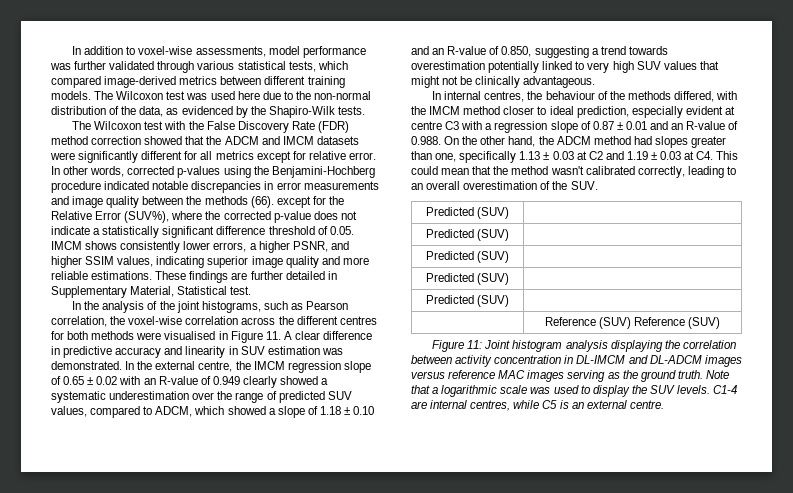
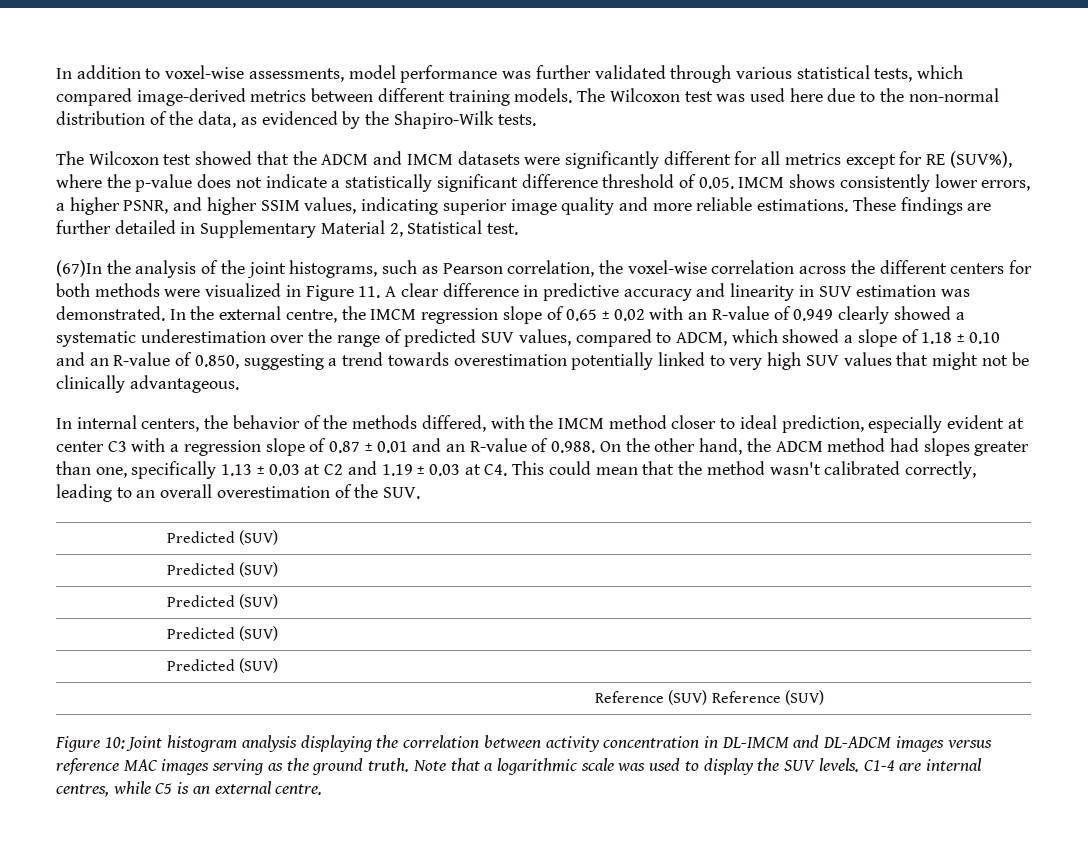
[164,121,349,133] [51,136,142,145] with the False Discovery Rate (FDR) method correction -> (192, 159) none
[308,151,376,160] [51,166,375,178] [51,181,379,193] [51,196,344,208] [51,211,122,220] relative error. In other words, corrected p-values using the Benjamini-Hochberg procedure indicated notable discrepancies in error measurements and image quality between the methods (66). except for the Relative Error -> [926,154,946,165] RE
[223,211,271,220] corrected -> (131, 181) none
[130,286,175,297] Material, -> [320,220,403,237] Material 2,
[72,301,82,310] In -> [56,260,102,277] (67)In
[339,316,377,325] centres -> [950,263,1005,274] centers
[164,331,216,340] visualised -> [205,283,282,297] visualized
[484,91,595,102] centres, the behaviour -> [141,415,300,432] centers, the behavior
[411,121,442,130] centre -> [56,441,104,452] center
[467,340,483,349] 11: -> [104,737,125,749] 10:

